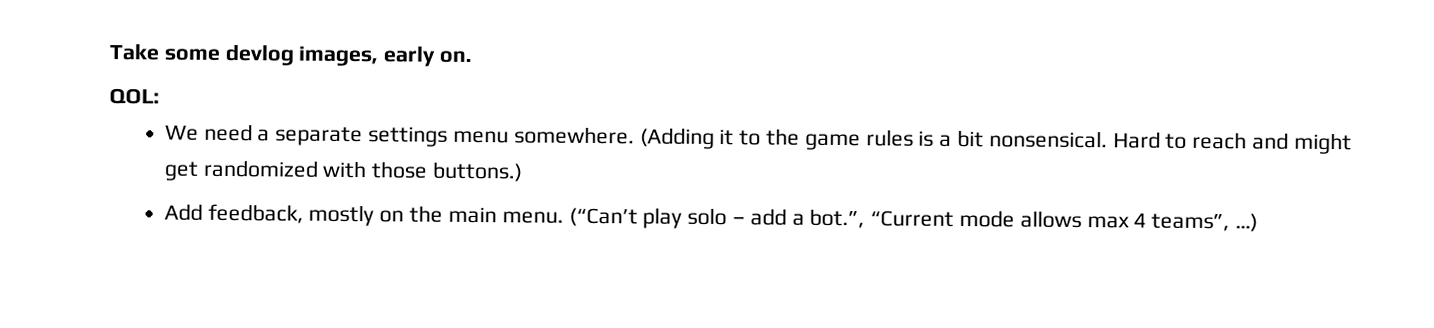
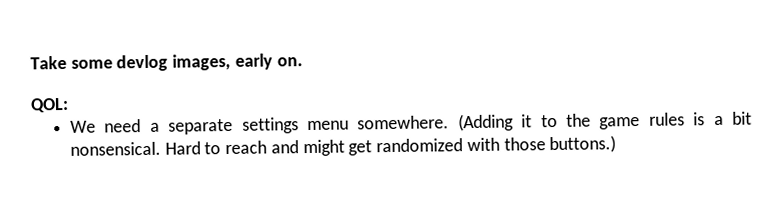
[163,203,1258,232] // Add feedback, mostly on the main menu. (“Can’t play solo – add a bot.”, “Current mode allows max 4 teams”, …) -> (617, 144) none

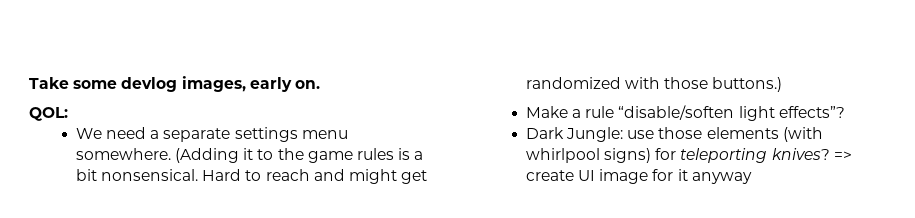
(617, 144) none -> [525,105,845,121] [525,127,823,142] [525,148,852,163] [525,169,752,184] // Make a rule “disable/soften light effects”? // Dark Jungle: use those elements (with whirlpool signs) for teleporting knives? => create UI image for it anyway

